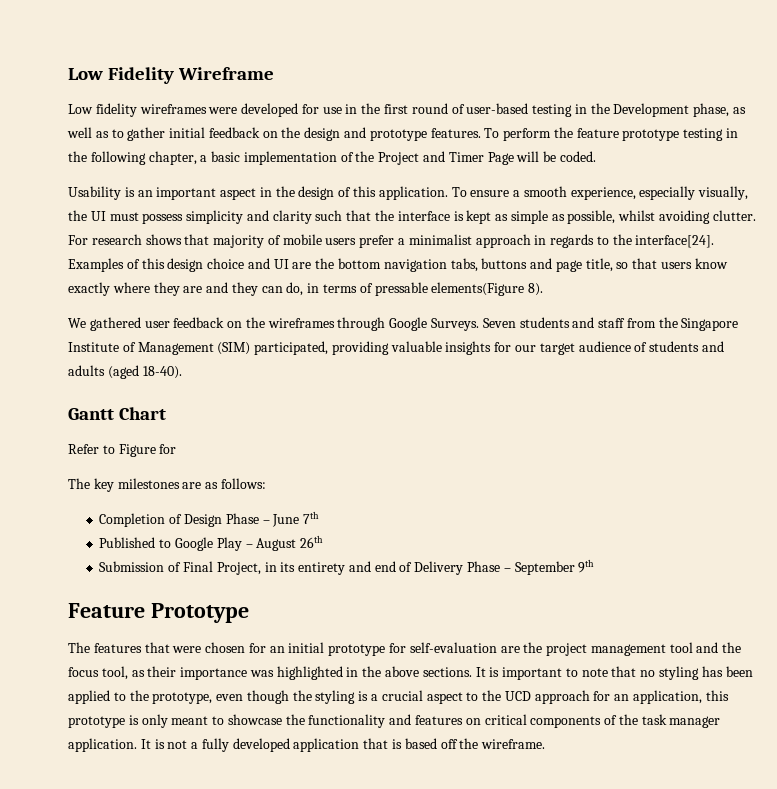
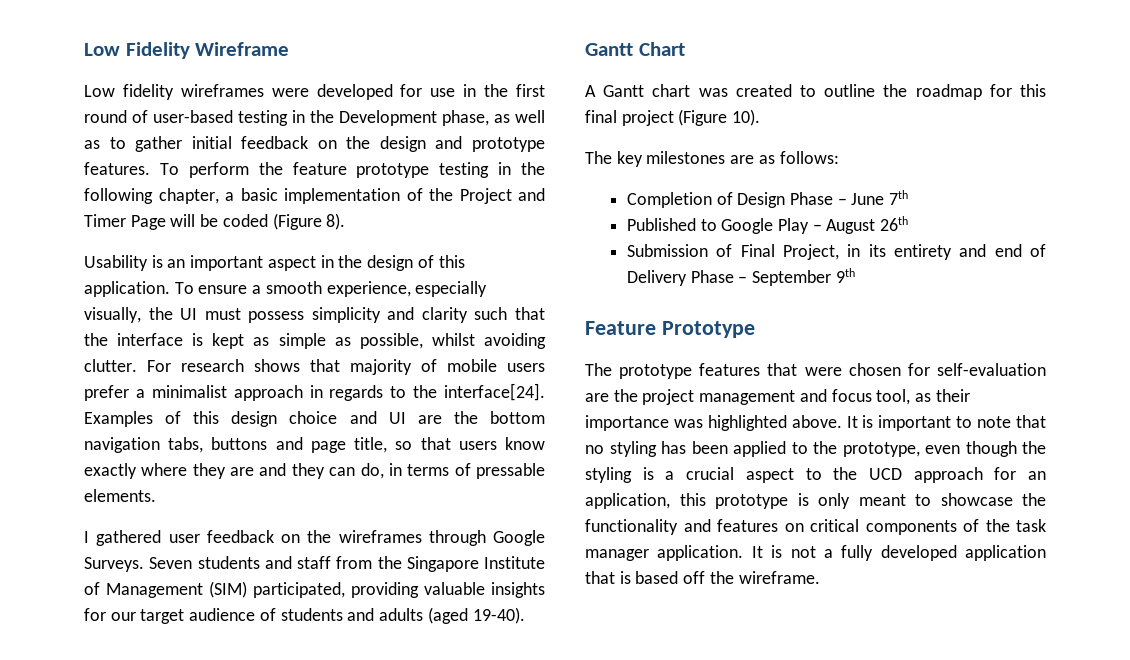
[559,151,596,162] coded. -> [222,213,346,230] coded (Figure 8).
[431,282,544,296] [68,318,86,328] elements(Figure 8). // We -> [84,489,156,502] [84,531,89,543] elements. // I
[142,366,182,379] 18-40). -> [472,607,525,624] 19-40).
[68,444,177,457] Refer to Figure for -> [585,84,1046,100] [585,109,761,126] A Gantt chart was created to outline the roadmap for this final project (Figure 10).
(90, 647) none -> [619,364,693,379] prototype
[269,642,407,656] an initial prototype for -> (930, 369) none
[669,642,742,653] tool and the -> [799,389,827,402] and
[346,666,472,677] in the above sections. -> [791,415,842,428] above.

